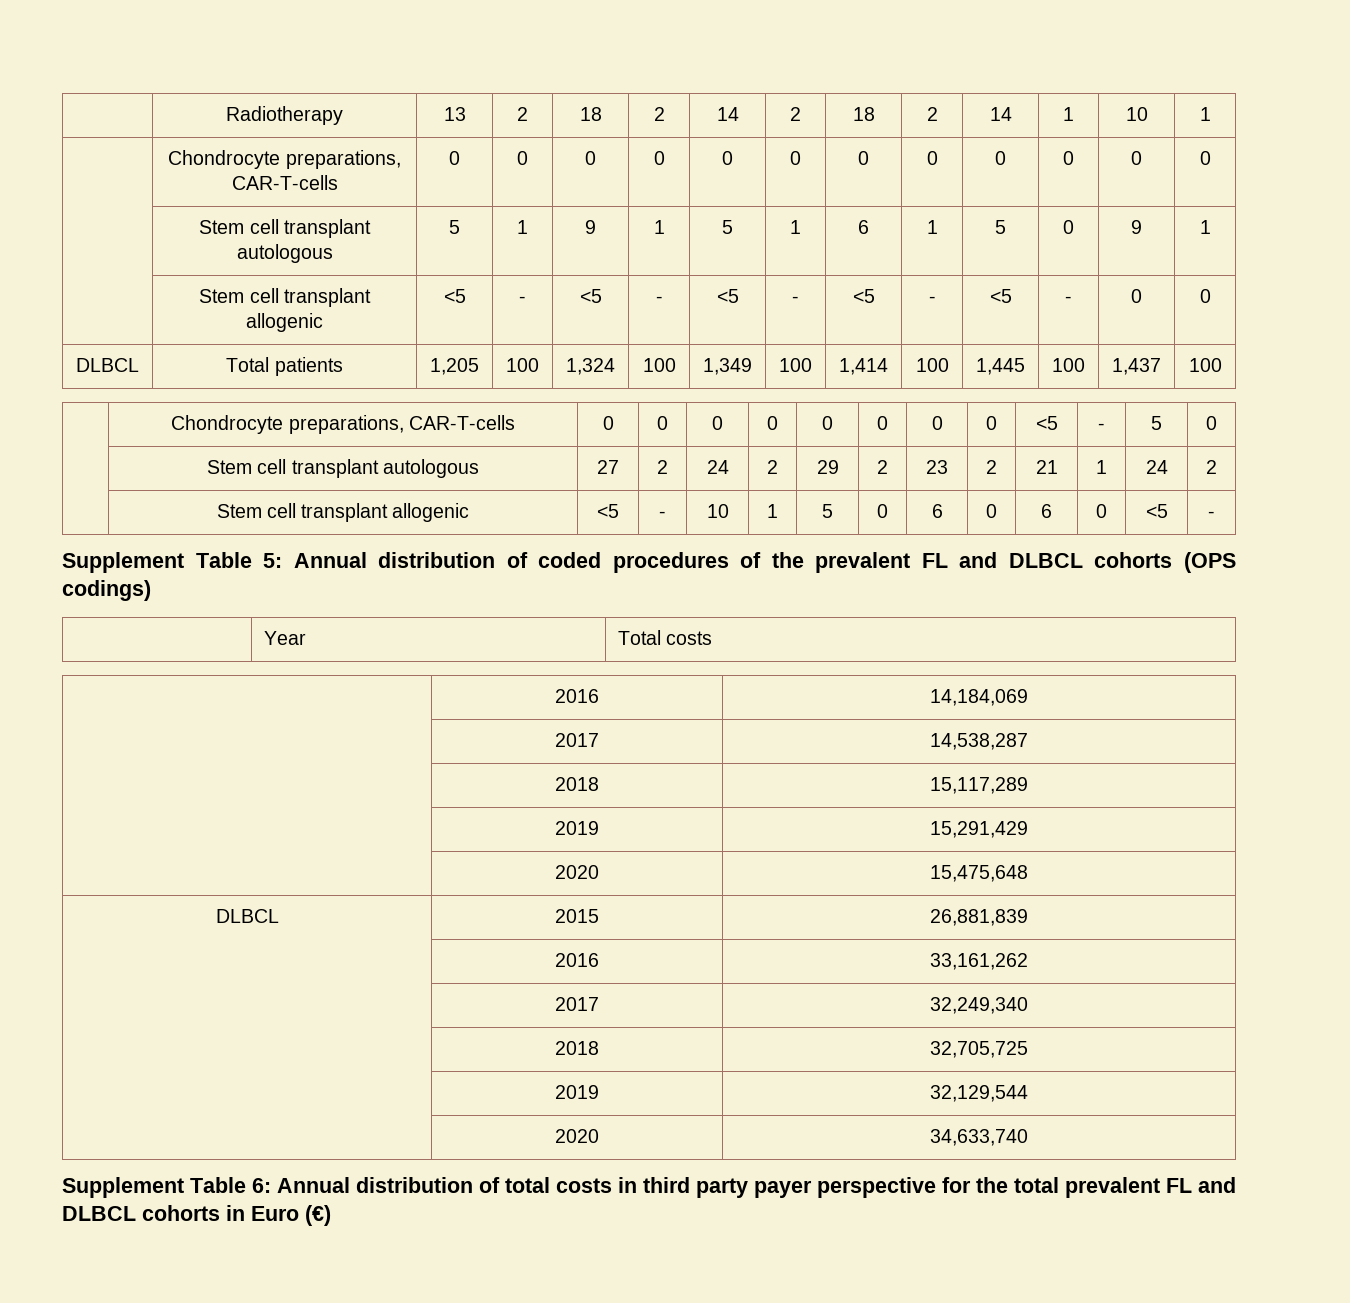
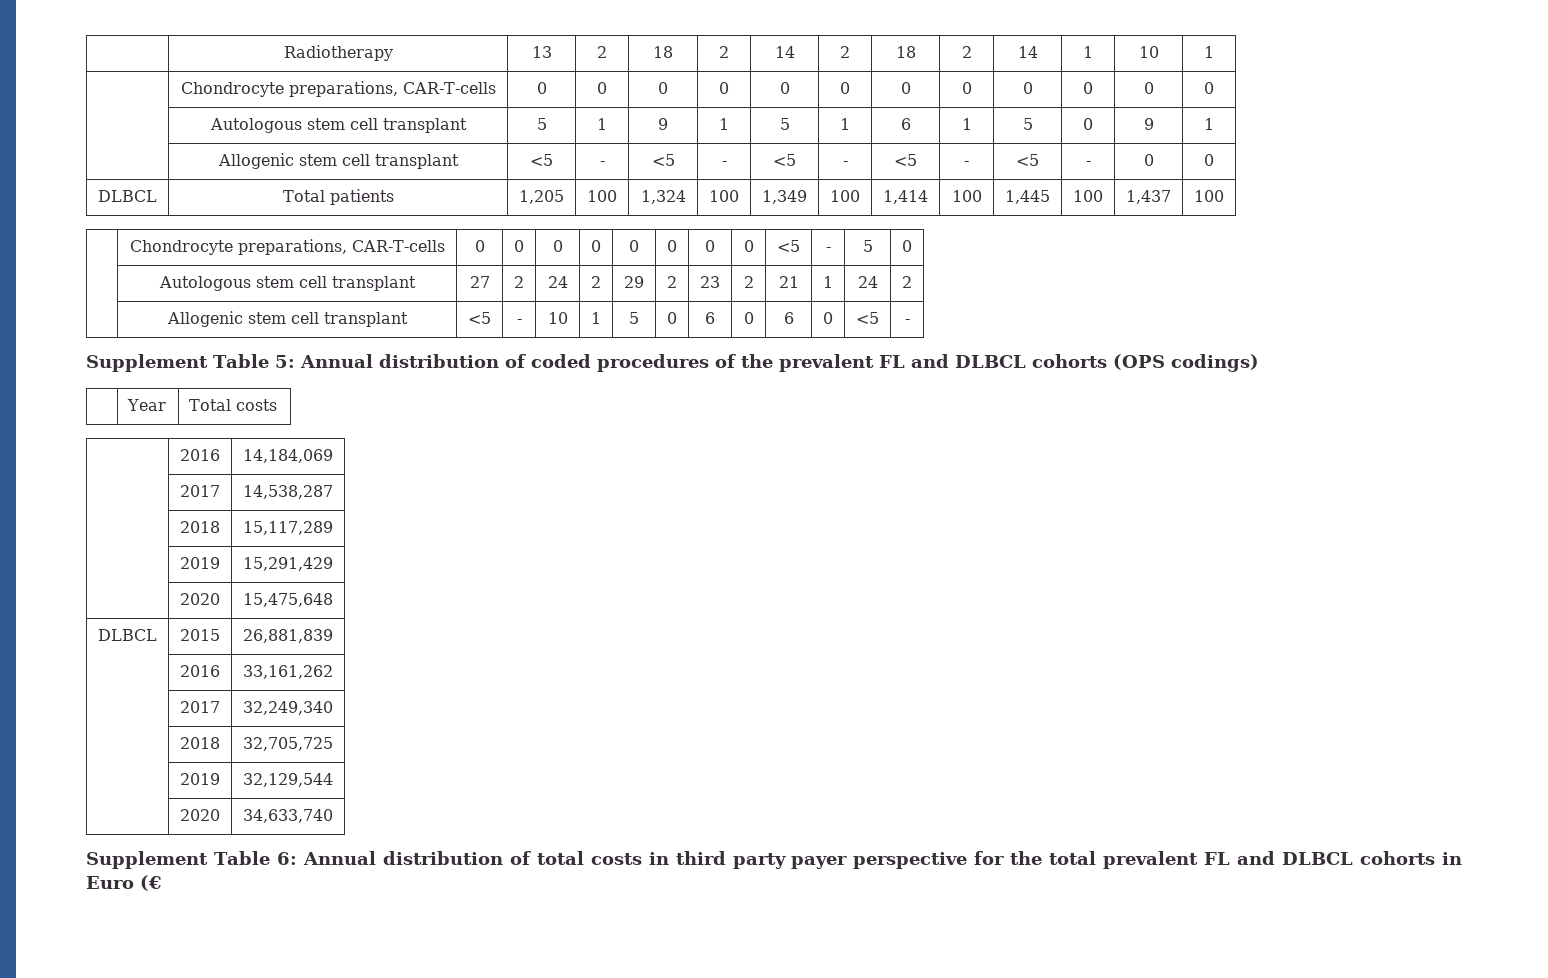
[199,219,371,238] [236,244,333,263] Stem cell transplant autologous -> [209,118,467,133] Autologous stem cell transplant
[199,288,371,307] [246,313,323,332] Stem cell transplant allogenic -> [217,153,459,169] Allogenic stem cell transplant
[207,459,479,478] Stem cell transplant autologous -> [158,276,416,291] Autologous stem cell transplant
[216,503,470,522] Stem cell transplant allogenic -> [166,311,408,327] Allogenic stem cell transplant
[305,1205,331,1226] (€) -> [140,875,162,891] (€

